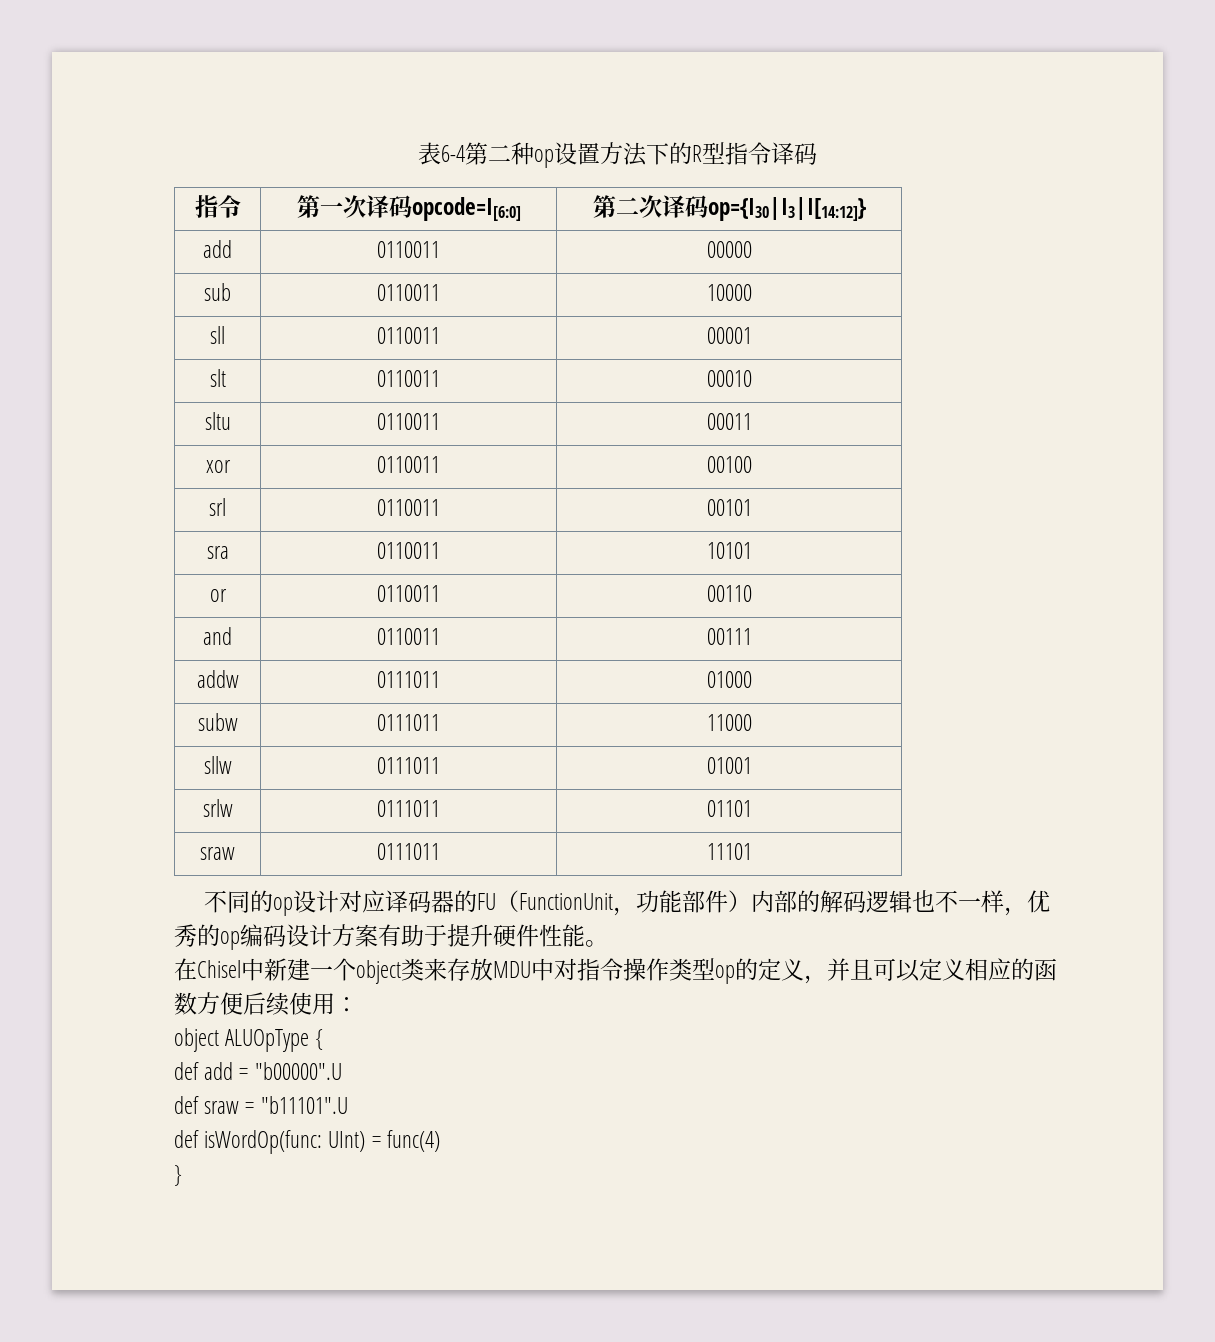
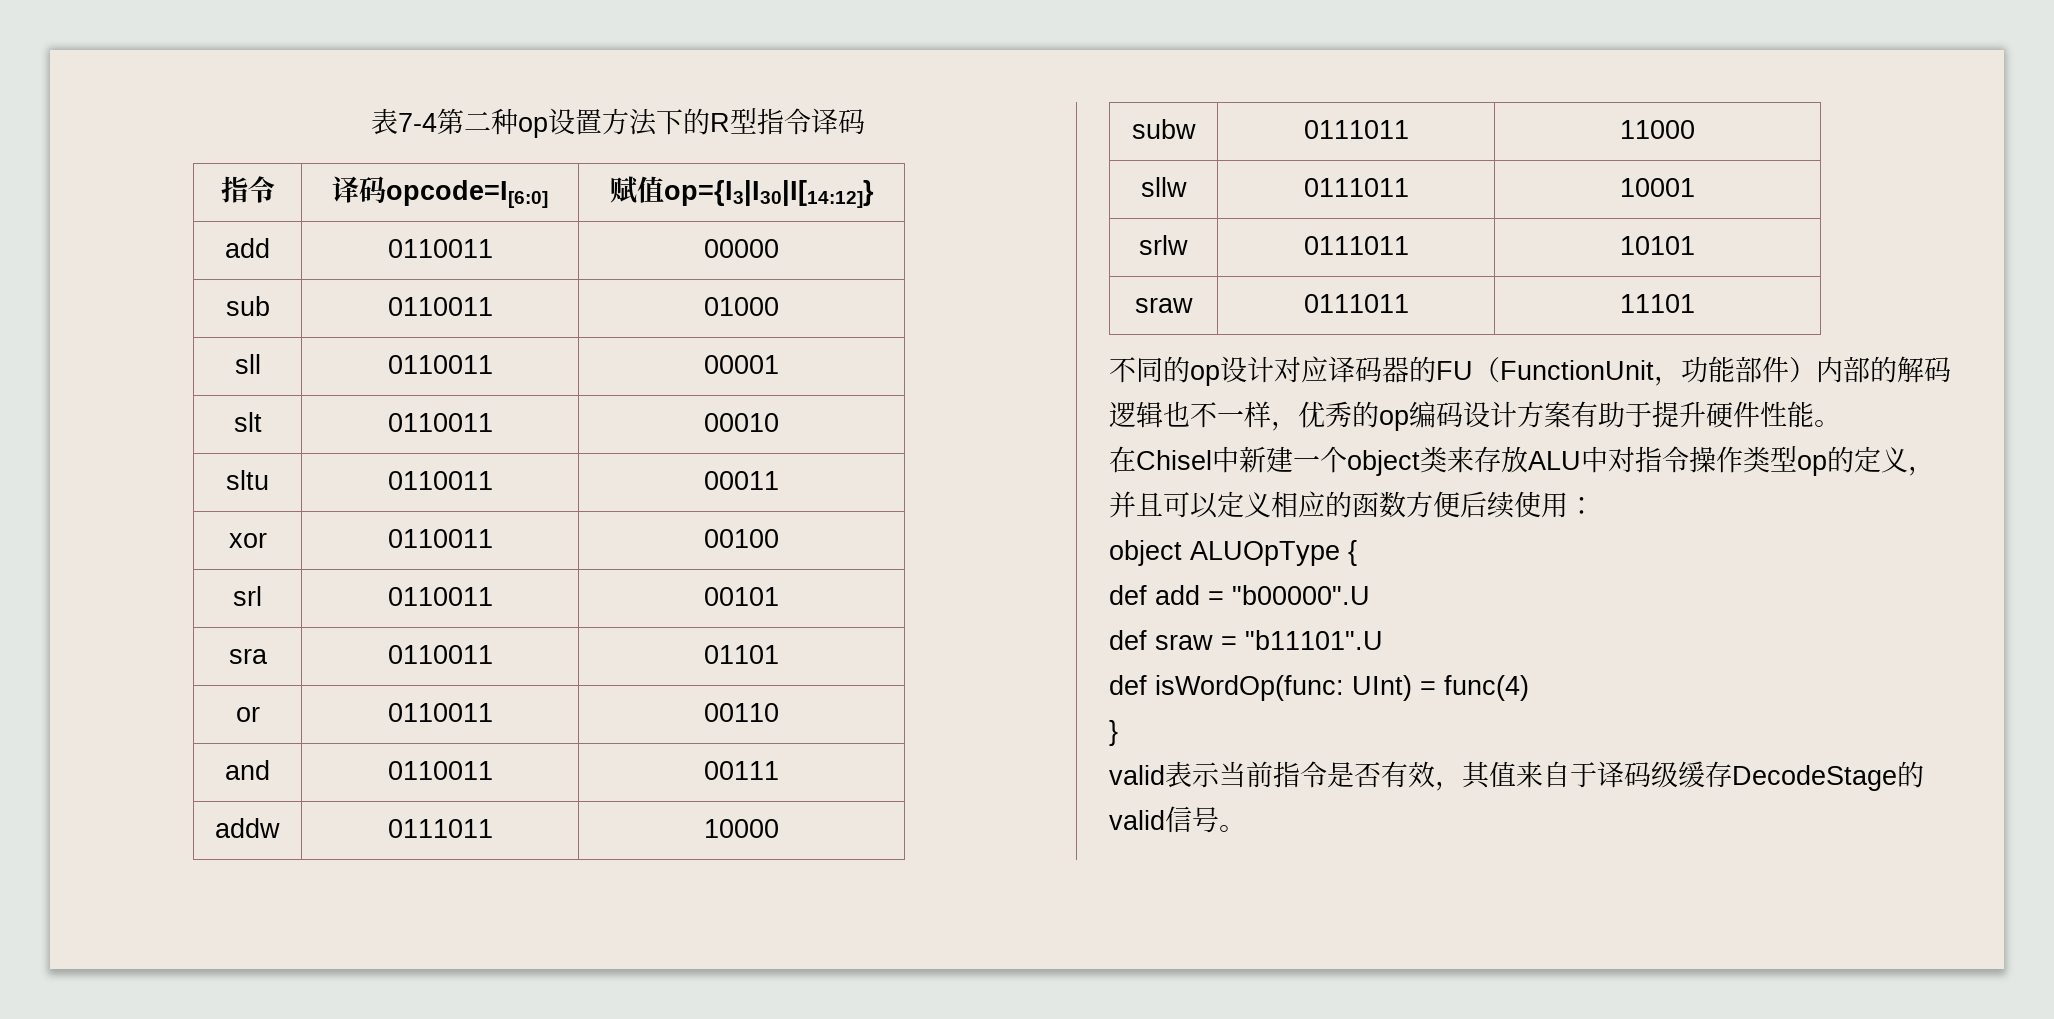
[418,142,465,165] 表6-4 -> [371,108,437,135] 表7-4
[296,195,366,218] 第一次 -> (275, 189) none
[592,195,866,221] 第二次译码op={I30|I3|I[14:12]} -> [609,176,874,208] 赋值op={I3|I30|I[14:12]}
[706,284,752,301] 10000 -> [704,297,779,316] 01000
[706,542,752,559] 10101 -> [704,645,779,664] 01101
[706,671,752,688] 01000 -> [704,819,779,838] 10000
[706,757,752,774] 01001 -> [1620,178,1695,197] 10001
[706,800,752,817] 01101 -> [1620,236,1695,255] 10101
[493,961,531,978] MDU -> [1528,451,1581,470] ALU
(182, 1175) none -> [1109,761,1924,791] [1109,806,1246,833] // valid表示当前指令是否有效，其值来自于译码级缓存DecodeStage的valid信号。

